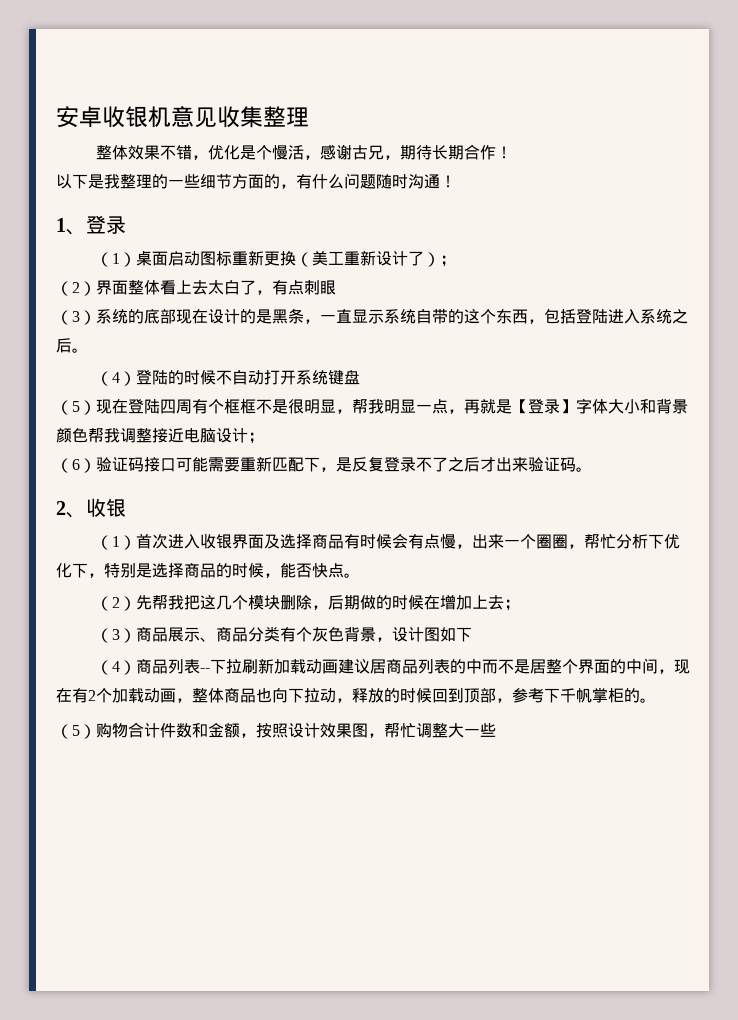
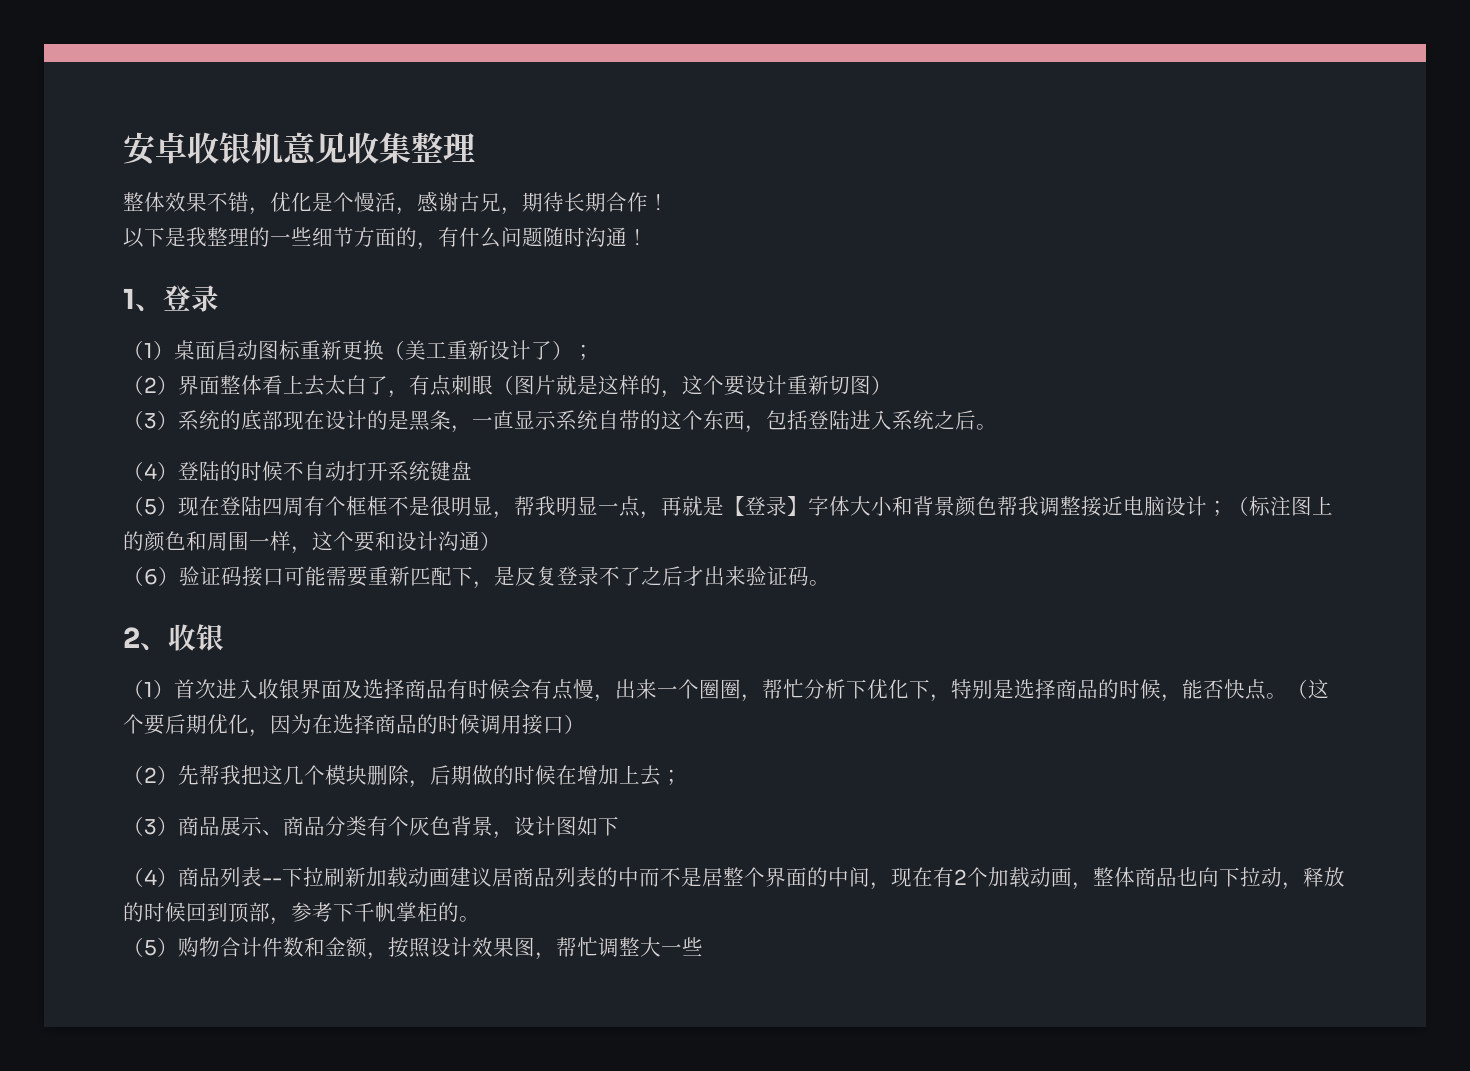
(336, 287) none -> [493,375,892,398] （图片就是这样的，这个要设计重新切图）
(264, 438) none -> [1228,496,1333,516] [123,531,501,554] （标注图上的颜色和周围一样，这个要和设计沟通）
(360, 575) none -> [1287,679,1329,699] [123,714,585,737] （这个要后期优化，因为在选择商品的时候调用接口）

